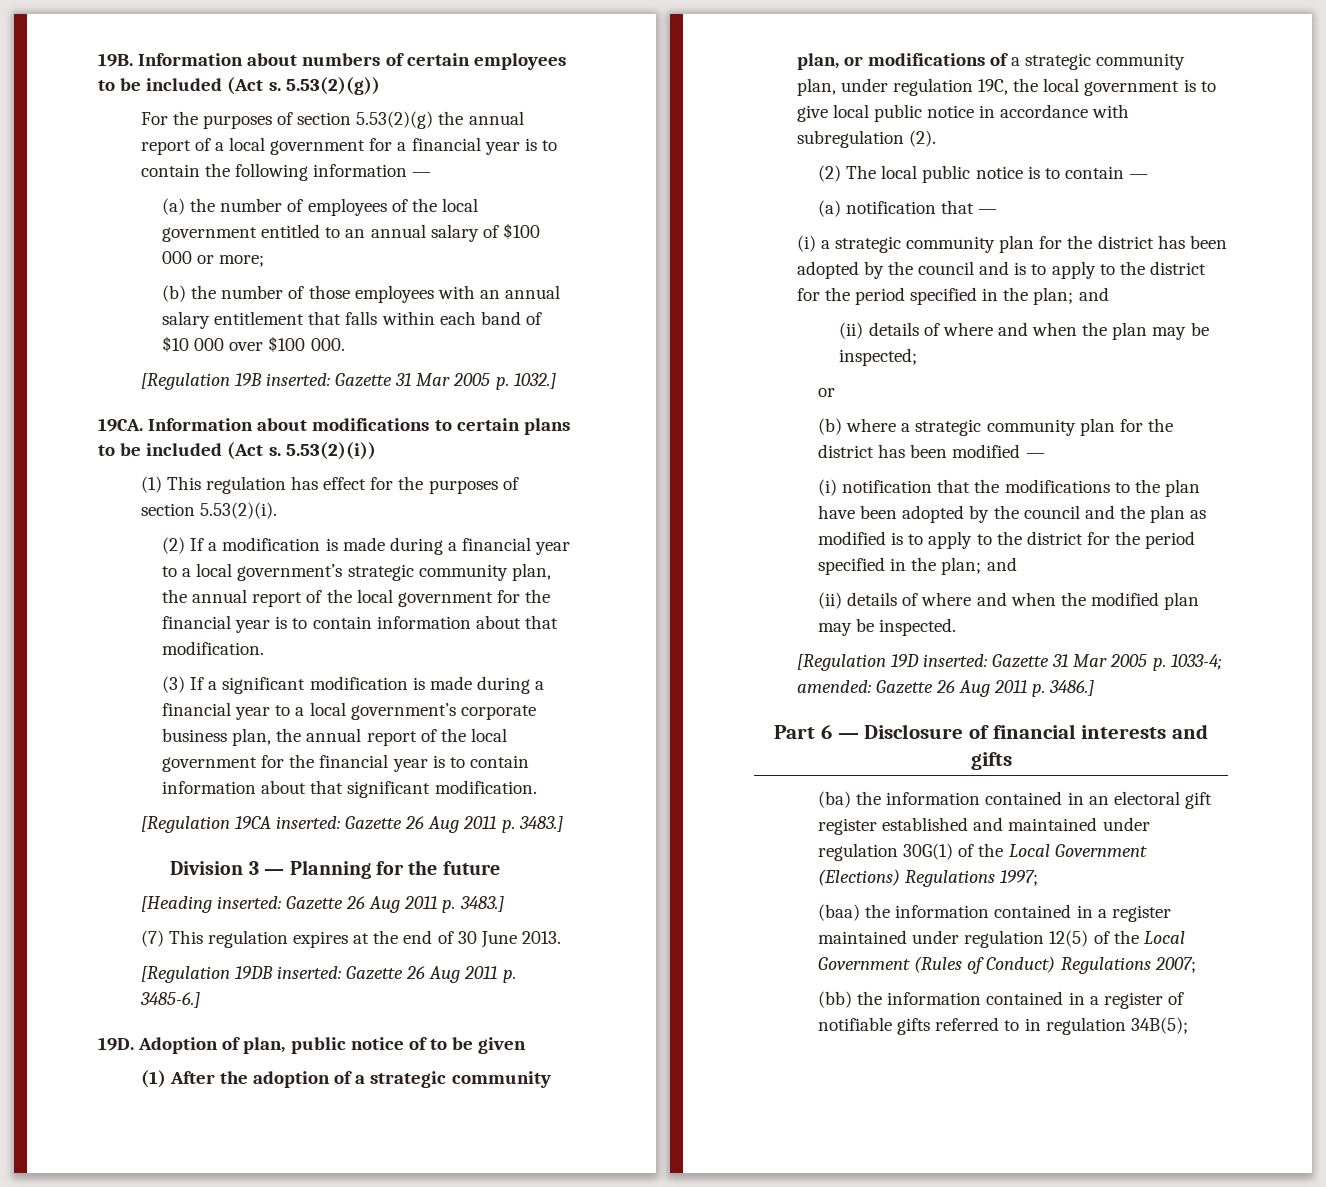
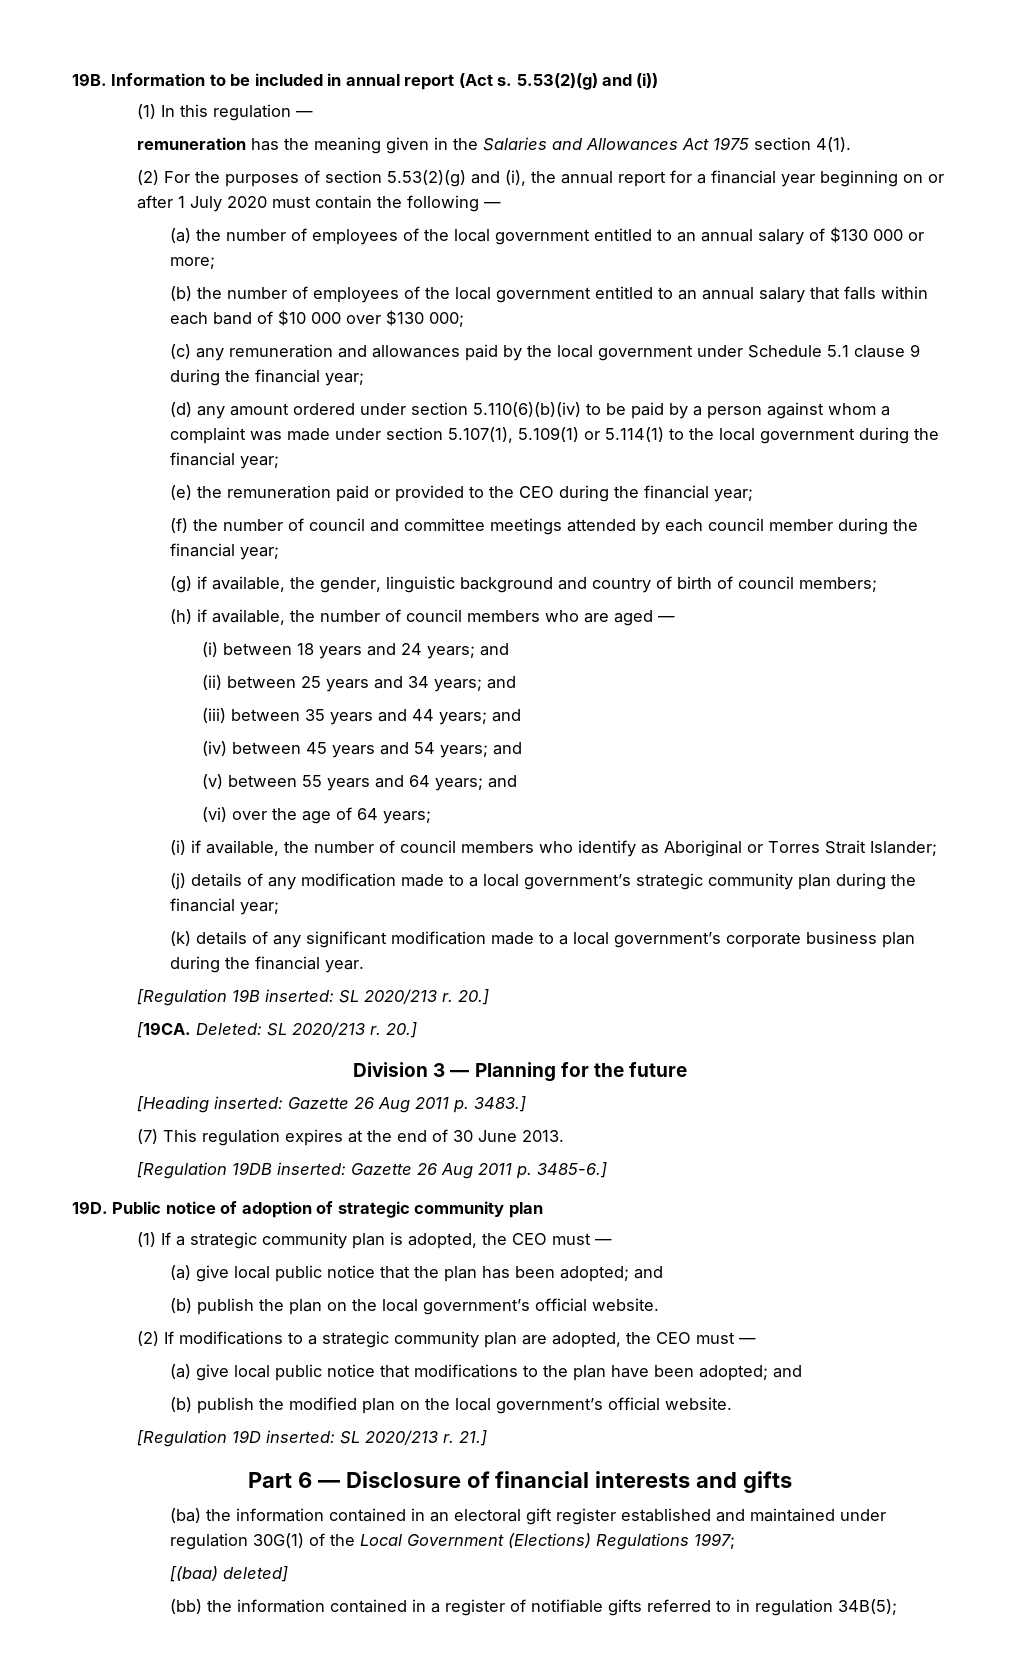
[247,53,566,70] [98,77,380,95] about numbers of certain employees to be included (Act s. 5.53(2)(g)) // -> [209,73,659,90] [137,104,314,121] [137,137,852,154] [137,170,160,185] to be included in annual report (Act s. 5.53(2)(g) and (i)) // (1) In this regulation — // remuneration has the meaning given in the Salaries and Allowances Act 1975 section 4(1). // (2)
[438,111,524,125] [140,137,557,155] the annual report of a local government for a financial year is to -> [471,170,945,187] [137,195,312,212] and (i), the annual report for a financial year beginning on or after 1 July 2020 must
[313,164,408,177] information -> (480, 203) none
[502,223,540,239] $100 -> [829,227,868,243] $130
[308,285,561,303] [162,311,305,329] those employees with an annual salary entitlement -> [312,286,805,303] employees of the local government entitled to an annual salary
[268,336,345,352] [140,373,556,390] [98,418,570,435] [98,442,376,460] [140,476,519,494] [140,502,277,519] [162,537,571,555] $100 000. // [Regulation 19B inserted: Gazette 31 Mar 2005 p. 1032.] // 19CA. Information about modifications to certain plans to be included (Act s. 5.53(2)(i)) // (1) This regulation has effect for the purposes of section 5.53(2)(i). // (2) If a modification is made during a financial year -> [385,310,464,327] [169,344,920,361] [169,369,364,386] [169,402,890,419] [169,427,939,444] [169,452,279,469] [169,485,753,502] [169,518,918,535] [169,543,279,560] [169,576,877,593] [169,609,675,626] [202,642,510,659] [202,675,517,692] [202,708,522,725] [202,741,523,758] [202,774,518,791] [202,807,432,824] [169,840,937,857] [169,873,444,890] $130 000; // (c) any remuneration and allowances paid by the local government under Schedule 5.1 clause 9 during the financial year; // (d) any amount ordered under section 5.110(6)(b)(iv) to be paid by a person against whom a complaint was made under section 5.107(1), 5.109(1) or 5.114(1) to the local government during the financial year; // (e) the remuneration paid or provided to the CEO during the financial year; // (f) the number of council and committee meetings attended by each council member during the financial year; // (g) if available, the gender, linguistic background and country of birth of council members; // (h) if available, the number of council members who are aged — // (i) between 18 years and 24 years; and // (ii) between 25 years and 34 years; and // (iii) between 35 years and 44 years; and // (iv) between 45 years and 54 years; and // (v) between 55 years and 64 years; and // (vi) over the age of 64 years; // (i) if available, the number of council members who identify as Aboriginal or Torres Strait Islander; // (j) details of any modification made
[511,563,551,581] [162,589,551,607] [162,615,558,633] [162,641,265,655] [162,676,545,694] [162,702,271,720] plan, the annual report of the local government for the financial year is to contain information about that modification. // (3) If a significant modification is made during a financial year -> [797,873,916,890] [169,898,279,915] [169,931,534,948] plan during the financial year; // (k) details of any significant modification made
[232,728,507,746] [162,754,529,772] [162,780,537,798] [140,816,563,833] plan, the annual report of the local government for the financial year is to contain information about that significant modification. // [Regulation 19CA inserted: Gazette 26 Aug 2011 p. 3483.] -> [881,932,915,948] [169,956,364,973] [137,989,490,1006] [137,1022,418,1038] plan during the financial year. // [Regulation 19B inserted: SL 2020/213 r. 20.] // [19CA. Deleted: SL 2020/213 r. 20.]
[138,1037,527,1054] [140,1070,551,1088] [796,53,1186,70] [796,78,1216,96] [796,104,1130,122] [796,130,936,148] [818,165,1149,183] [818,200,998,217] [796,235,1227,253] [796,261,1206,279] [796,287,1109,305] [839,322,1209,340] [839,348,918,366] [818,388,836,397] [818,418,1173,436] [818,444,1045,458] [818,479,1000,496] Adoption of plan, public notice of to be given // (1) After the adoption of a strategic community plan, or modifications of a strategic community plan, under regulation 19C, the local government is to give local public notice in accordance with subregulation (2). // (2) The local public notice is to contain — // (a) notification that — // (i) a strategic community plan for the district has been adopted by the council and is to apply to the district for the period specified in the plan; and // (ii) details of where and when the plan may be inspected; // or // (b) where a strategic community plan for the district has been modified — // (i) notification that the -> [112,1201,543,1218] [137,1232,613,1249] [169,1265,663,1282] [169,1298,659,1315] [137,1331,757,1348] [169,1364,410,1381] Public notice of adoption of strategic community plan // (1) If a strategic community plan is adopted, the CEO must — // (a) give local public notice that the plan has been adopted; and // (b) publish the plan on the local government’s official website. // (2) If modifications to a strategic community plan are adopted, the CEO must — // (a) give local public notice that
[902,505,1207,523] [818,531,1196,549] [818,557,1017,575] [818,592,1200,610] [818,618,957,636] [796,654,1222,671] [796,680,1095,697] adopted by the council and the plan as modified is to apply to the district for the period specified in the plan; and // (ii) details of where and when the modified plan may be inspected. // [Regulation 19D inserted: Gazette 31 Mar 2005 p. 1033-4; amended: Gazette 26 Aug 2011 p. 3486.] -> [698,1365,802,1381] [169,1397,732,1414] [137,1430,488,1447] adopted; and // (b) publish the modified plan on the local government’s official website. // [Regulation 19D inserted: SL 2020/213 r. 21.]
[818,904,1171,922] [818,930,1185,948] [818,956,1196,974] (baa) the information contained in a register maintained under regulation 12(5) of the Local Government (Rules of Conduct) Regulations 2007; -> [169,1566,288,1582] [(baa) deleted]

